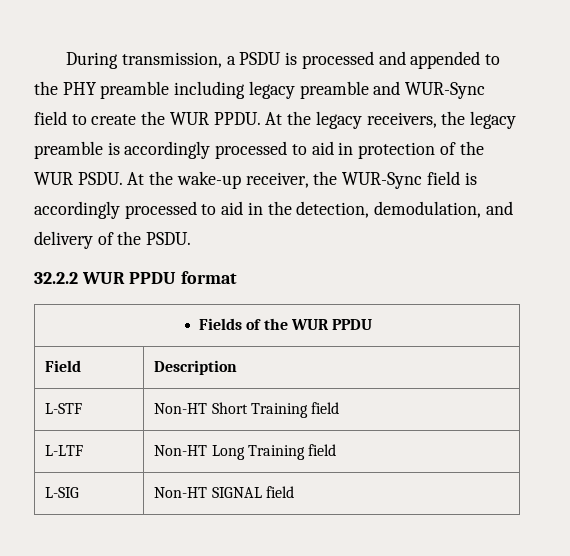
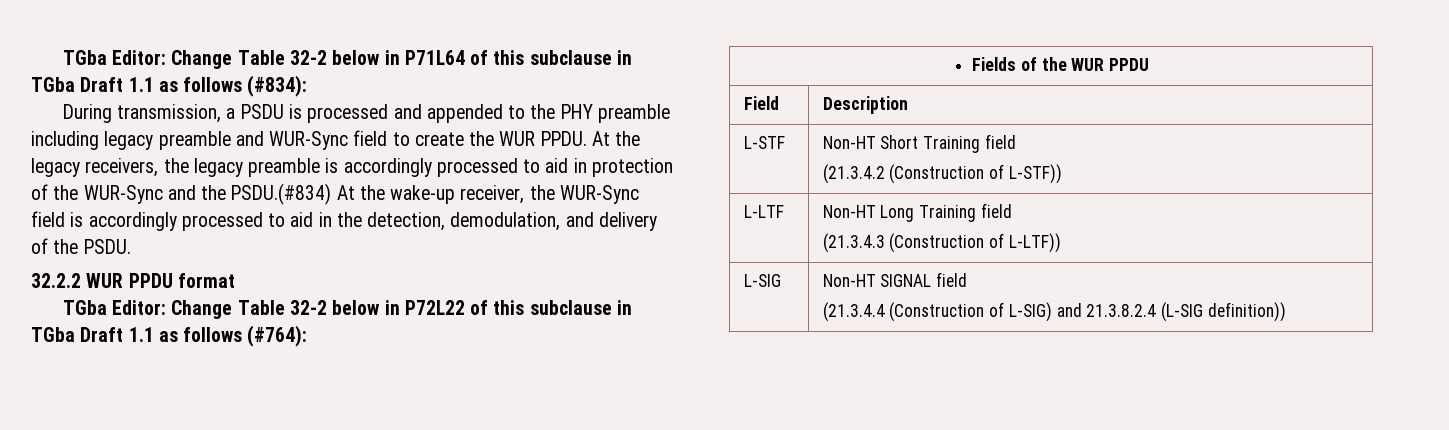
(66, 60) none -> [62,50,632,69] [31,75,308,97] TGba Editor: Change Table 32-2 below in P71L64 of this subclause in TGba Draft 1.1 as follows (#834): //
[34,172,123,185] WUR PSDU. -> [83,183,332,205] WUR-Sync and the PSDU.(#834)
(238, 277) none -> [62,300,632,319] [31,325,308,347] // TGba Editor: Change Table 32-2 below in P72L22 of this subclause in TGba Draft 1.1 as follows (#764):
(340, 408) none -> [822,164,1062,184] // (21.3.4.2 (Construction of L-STF))
(337, 450) none -> [822,233,1061,253] // (21.3.4.3 (Construction of L-LTF))
(294, 492) none -> [822,302,1286,322] // (21.3.4.4 (Construction of L-SIG) and 21.3.8.2.4 (L-SIG definition))

